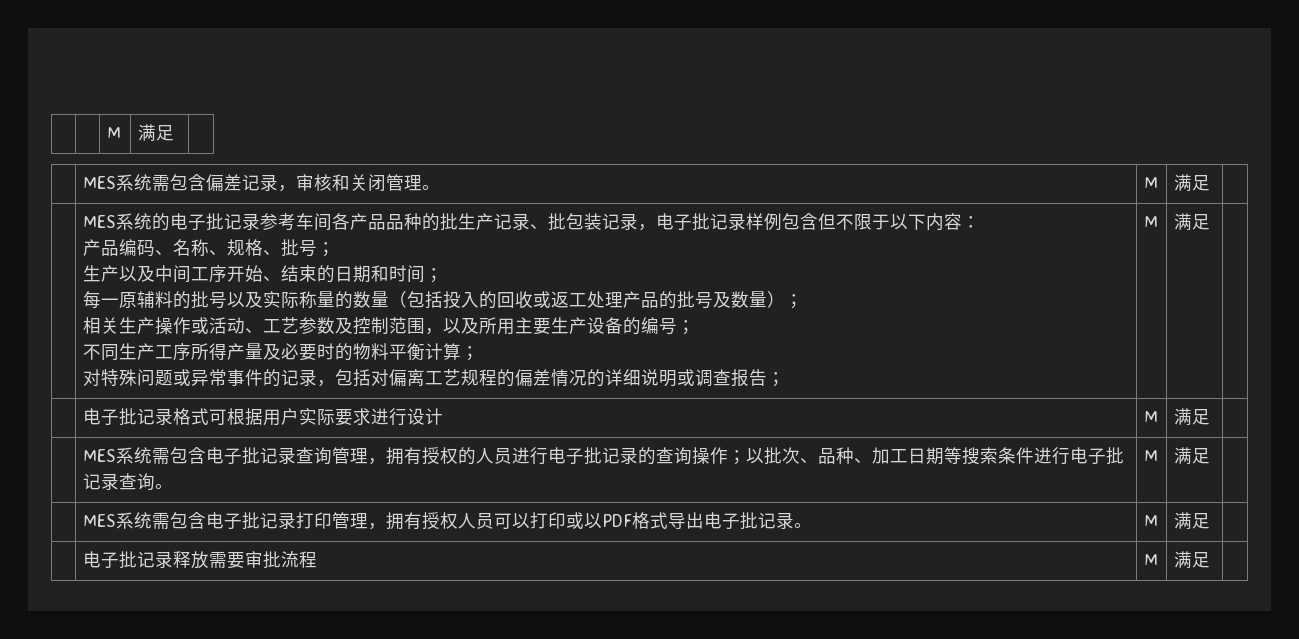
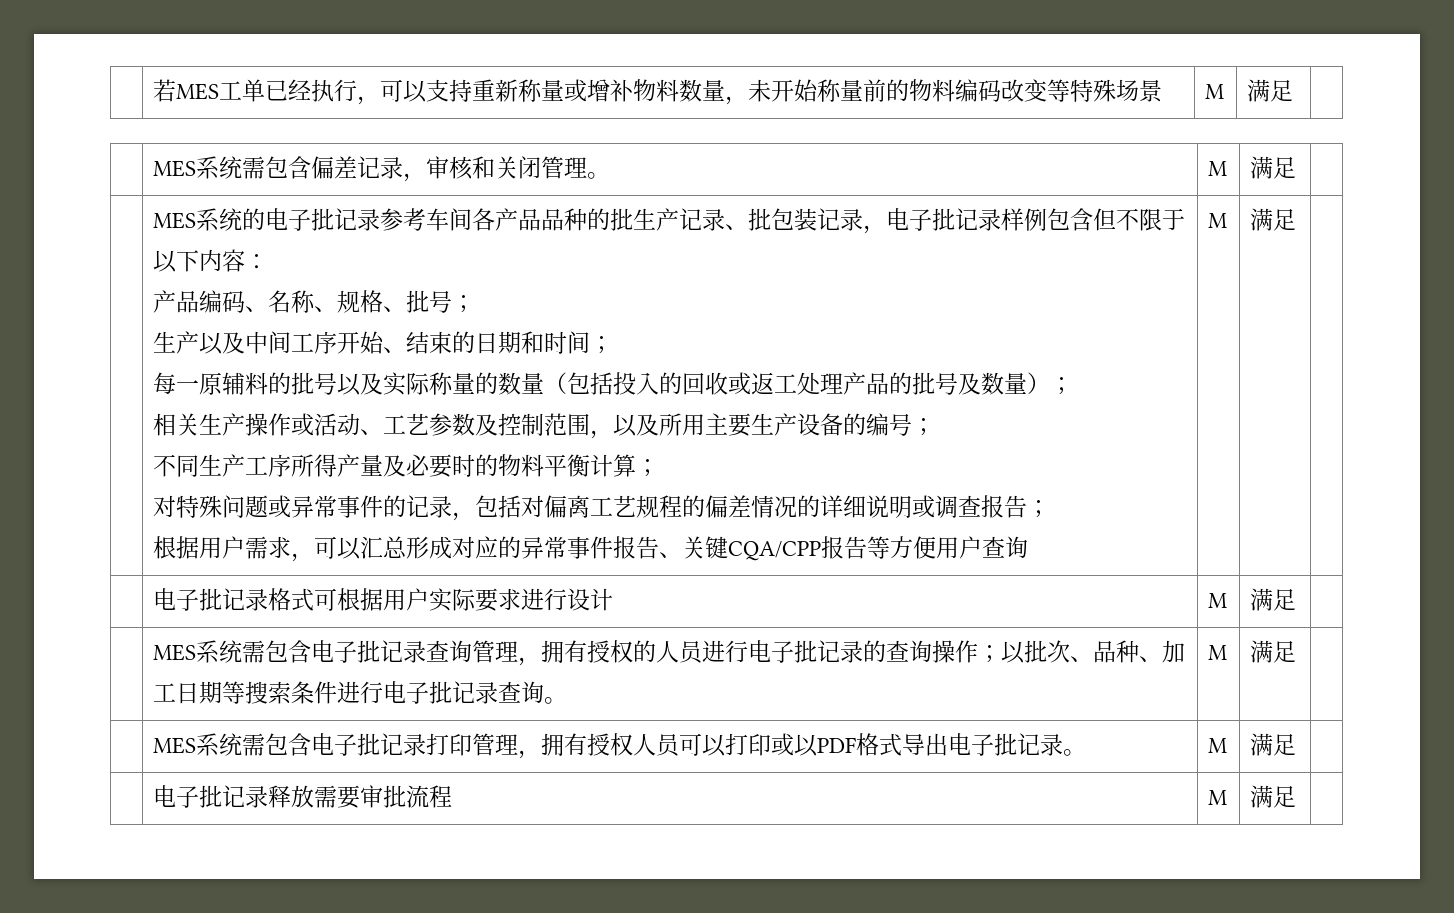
(106, 133) | -> [152,79,1162,105] | 若MES工单已经执行，可以支持重新称量或增补物料数量，未开始称量前的物料编码改变等特殊场景
(785, 379) none -> [152,536,1028,562] // 根据用户需求，可以汇总形成对应的异常事件报告、关键CQA/CPP报告等方便用户查询

